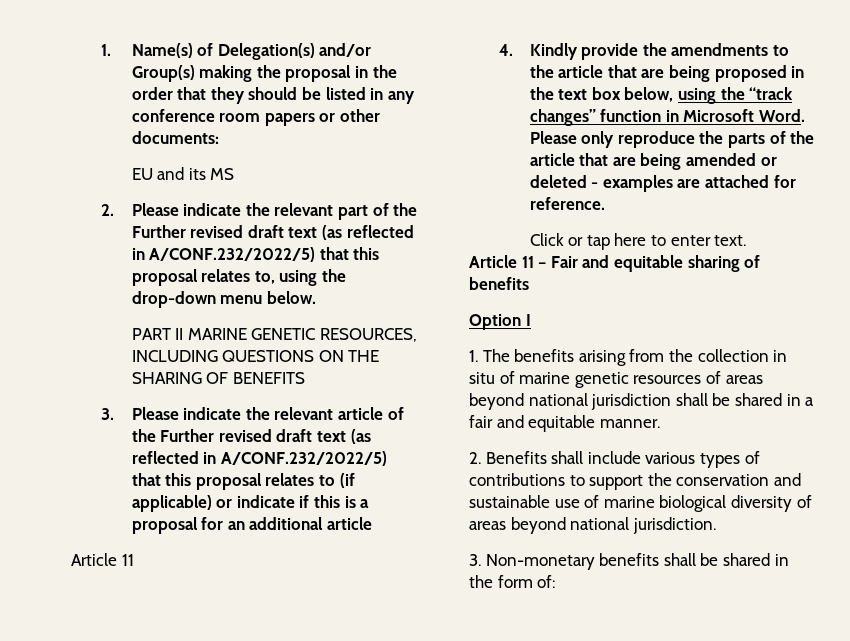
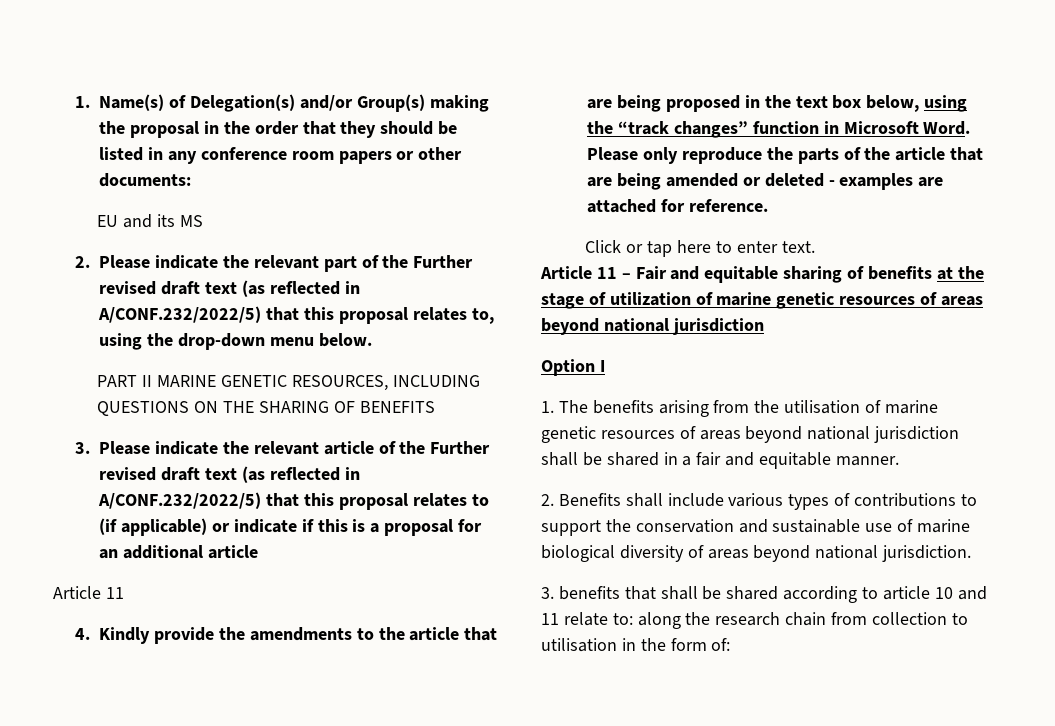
(529, 283) none -> [936,266,984,280] [541,292,983,309] [541,318,764,335] at the stage of utilization of marine genetic resources of areas beyond national jurisdiction
[697,349,788,362] [469,372,495,384] collection in situ -> [784,400,861,414] utilisation
[485,553,770,570] Non-monetary benefits shall be shared -> [558,586,987,603] [541,612,968,629] [541,638,617,652] benefits that shall be shared according to article 10 and 11 relate to: along the research chain from collection to utilisation

